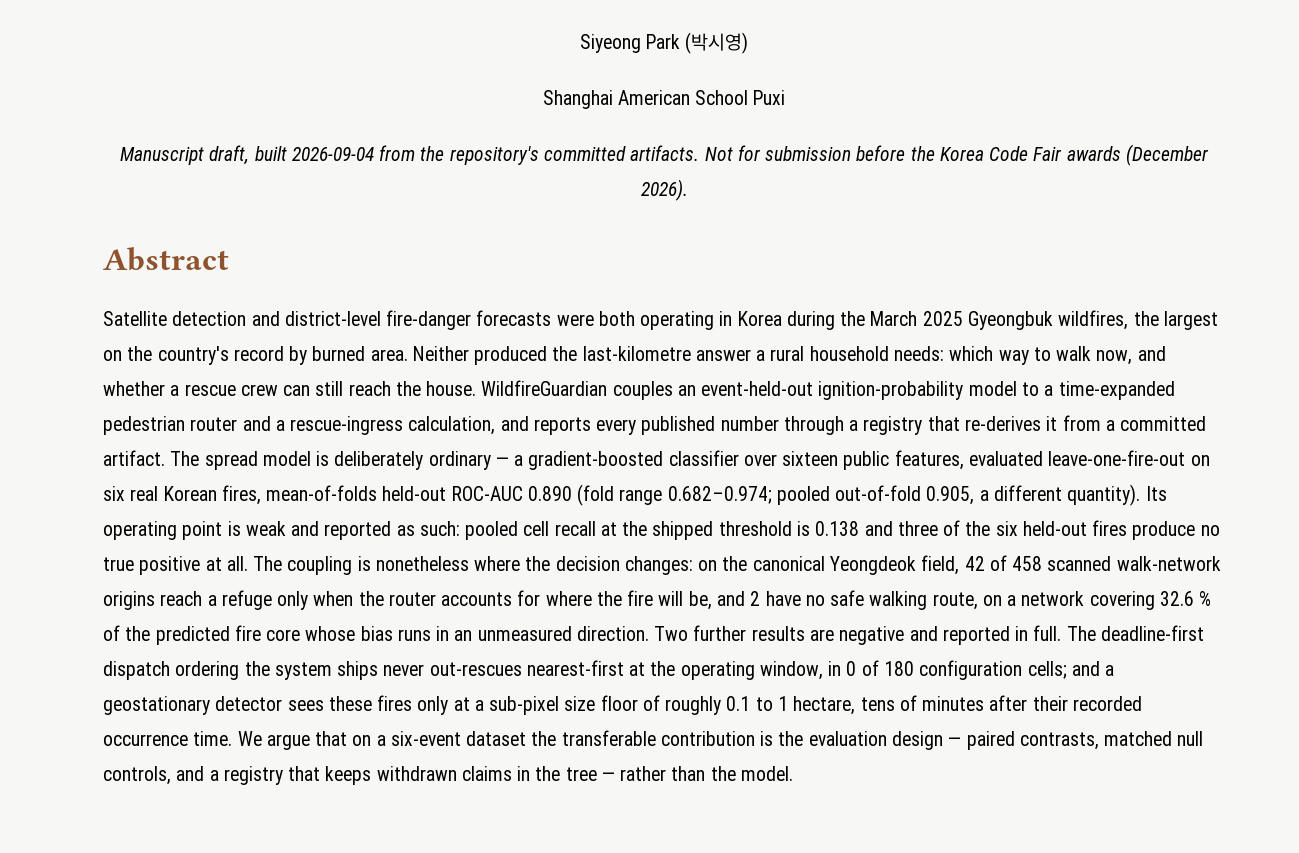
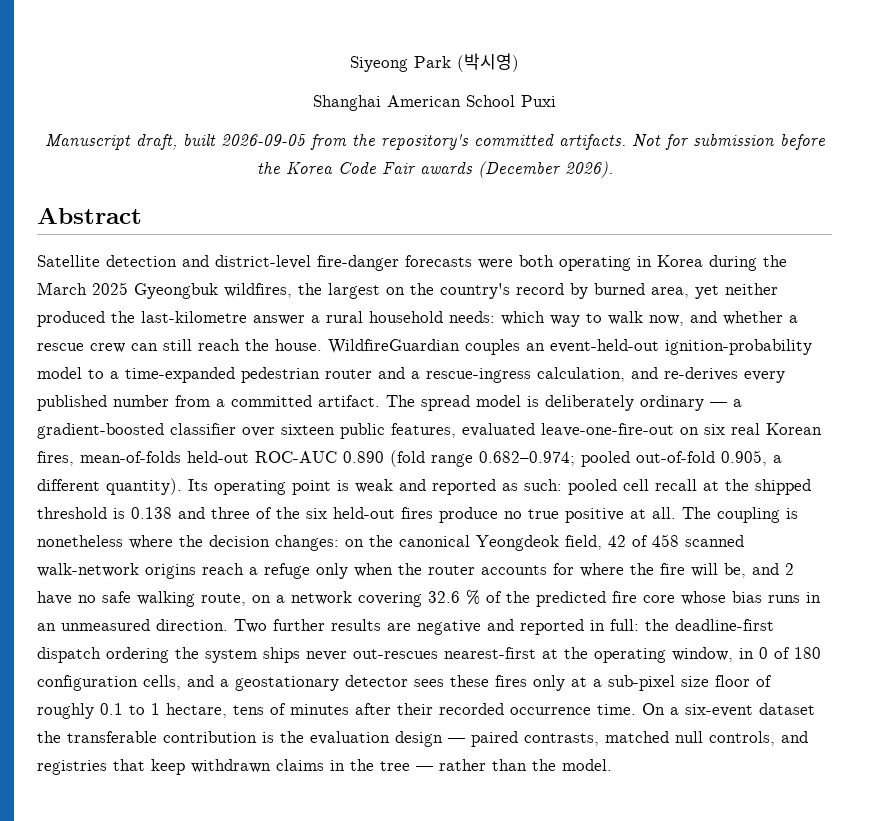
[291,147,374,161] 2026-09-04 -> [220,134,306,146] 2026-09-05
[370,346,469,361] area. Neither -> [651,283,778,299] area, yet neither
[533,417,591,435] reports -> [664,367,738,381] re-derives
[783,416,1058,435] through a registry that re-derives it -> (169, 401) none
[1033,625,1096,641] full. The -> [610,619,669,631] full: the
[1027,661,1067,679] cells; -> [143,675,181,690] cells,
[237,731,372,750] We argue that on -> [642,703,665,715] On
[209,766,372,785] a registry that keeps -> [37,759,185,775] registries that keep

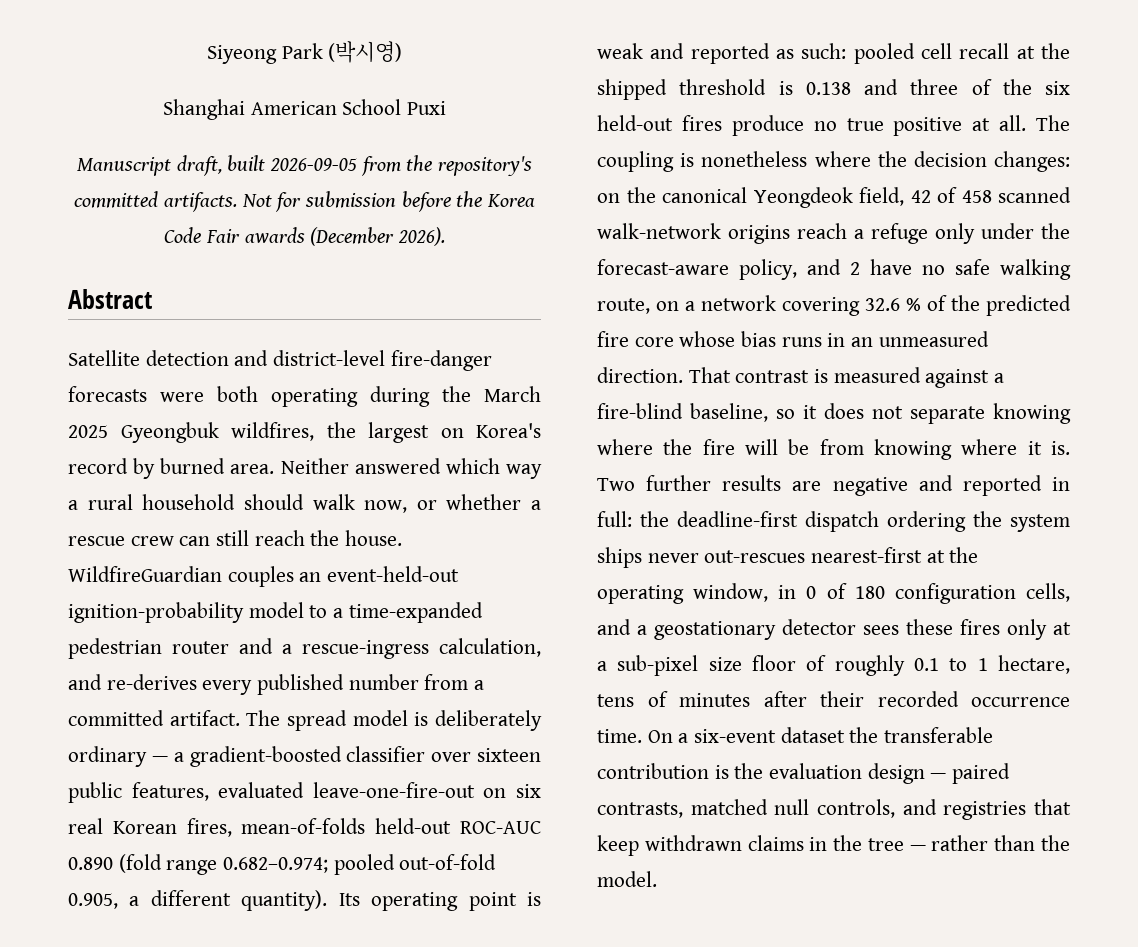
[637,255,703,267] in Korea -> (358, 397) none
[410,283,510,299] the country's -> [476,423,541,438] Korea's
[651,283,778,299] [37,311,602,327] area, yet neither produced the last-kilometre answer a rural household needs: which way to -> [230,458,542,479] [68,494,304,510] area. Neither answered which way a rural household should
[690,311,717,323] and -> [416,500,437,510] or
[354,563,746,578] when the router accounts for where the fire will be, -> [981,223,1070,239] [597,259,797,280] under the forecast-aware policy,
(228, 625) none -> [688,367,1005,388] [597,403,1071,424] [597,439,1070,460] That contrast is measured against a fire-blind baseline, so it does not separate knowing where the fire will be from knowing where it is.

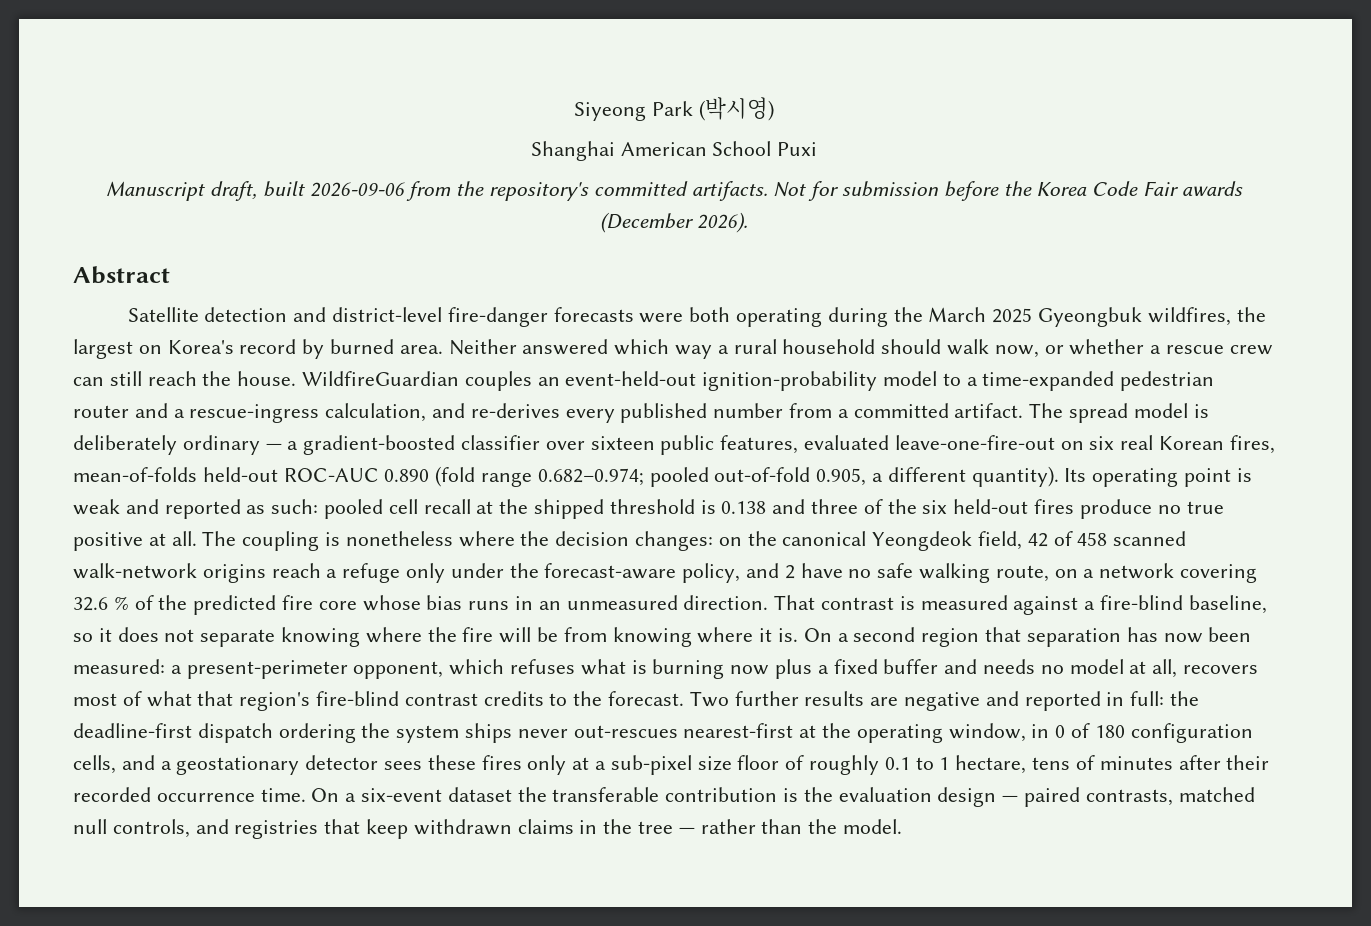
[270,158,357,171] 2026-09-05 -> [309,182,405,197] 2026-09-06
(1070, 448) none -> [803,627,1252,647] [73,659,1259,679] [73,691,685,711] On a second region that separation has now been measured: a present-perimeter opponent, which refuses what is burning now plus a fixed buffer and needs no model at all, recovers most of what that region's fire-blind contrast credits to the forecast.

